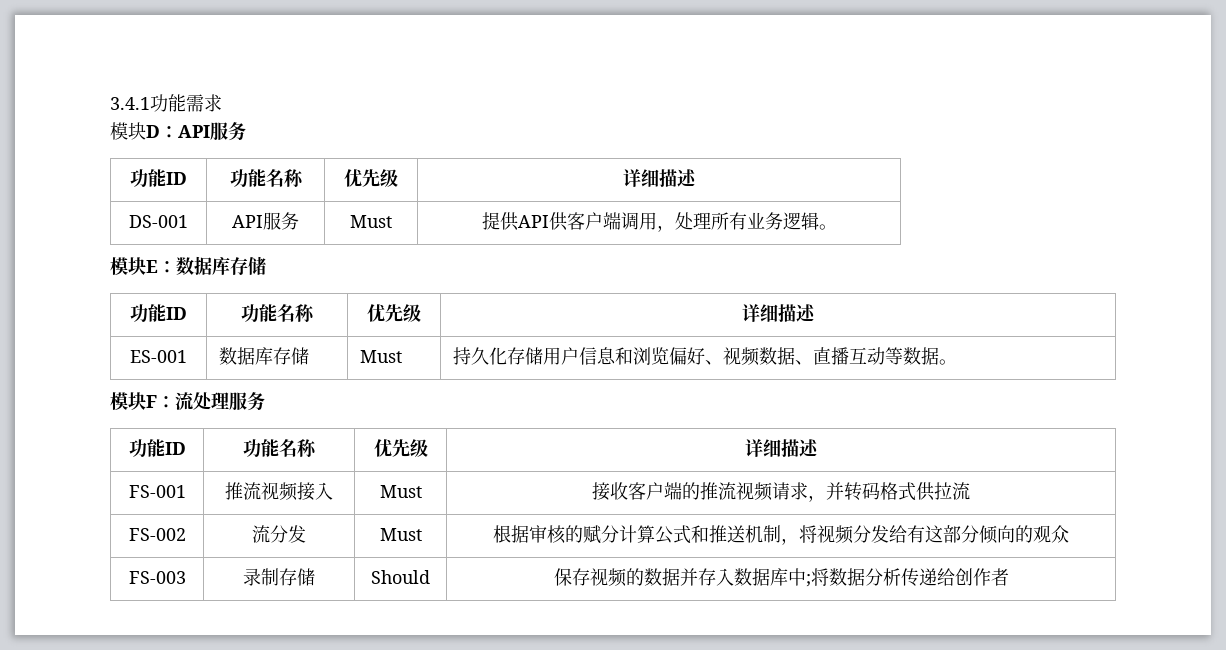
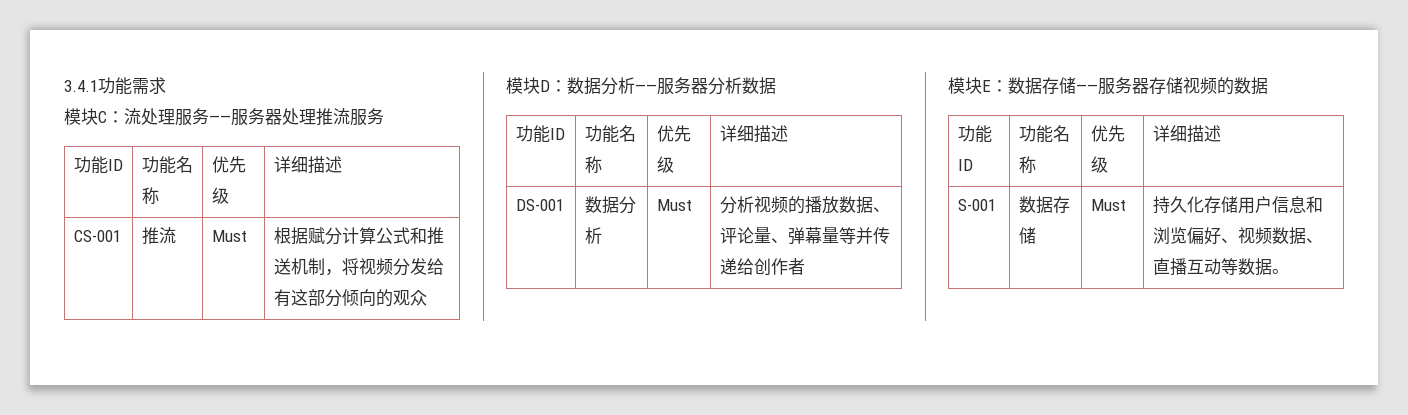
[146,122,246,141] [130,169,187,187] [229,169,304,187] [344,169,398,187] [623,169,697,187] [129,215,188,228] [232,212,299,230] [350,215,392,228] [481,212,837,232] [110,256,266,275] [130,304,187,322] [241,304,315,322] [367,304,421,322] [742,304,816,322] [130,350,187,363] [218,347,273,365] D：API服务 // 功能ID | 功能名称 | 优先级 | 详细描述 // DS-001 | API服务 | Must | 提供API供客户端调用，处理所有业务逻辑。 // 模块E：数据库存储 // 功能ID | 功能名称 | 优先级 | 详细描述 // ES-001 | 数据库 -> [98,108,384,126] [73,156,123,174] [141,156,193,174] [141,187,159,204] [211,156,246,173] [211,187,229,204] [273,156,342,174] [73,230,121,242] [141,227,176,245] [211,230,247,242] [273,227,444,245] [273,258,444,276] [273,289,427,307] [506,77,776,95] [515,125,565,143] [584,125,636,143] [584,156,602,173] [656,125,691,142] [656,156,674,173] [719,125,788,143] [515,199,564,211] [584,196,636,214] [584,227,602,244] [656,199,692,211] [719,196,890,214] [719,227,890,245] [719,258,805,276] [948,77,1268,95] [957,125,992,143] [957,159,973,171] [1018,125,1070,143] [1018,156,1036,173] [1090,125,1125,142] [1090,156,1108,173] [1152,125,1221,143] [957,199,996,211] [1018,196,1053,214] C：流处理服务——服务器处理推流服务 // 功能ID | 功能名称 | 优先级 | 详细描述 // CS-001 | 推流 | Must | 根据赋分计算公式和推送机制，将视频分发给有这部分倾向的观众 // 模块D：数据分析——服务器分析数据 // 功能ID | 功能名称 | 优先级 | 详细描述 // DS-001 | 数据分析 | Must | 分析视频的播放数据、评论量、弹幕量等并传递给创作者 // 模块E：数据存储——服务器存储视频的数据 // 功能ID | 功能名称 | 优先级 | 详细描述 // S-001 | 数据
[110,392,265,411] [128,439,186,457] [243,439,317,457] [373,439,428,457] [745,439,819,457] [128,485,186,498] [225,482,333,501] [379,485,422,498] [592,482,970,502] [128,528,186,541] [252,525,306,543] [379,528,422,541] [493,525,1069,545] [128,571,186,584] [243,568,315,586] [371,570,430,584] [553,568,1009,587] // 模块F：流处理服务 // 功能ID | 功能名称 | 优先级 | 详细描述 // FS-001 | 推流视频接入 | Must | 接收客户端的推流视频请求，并转码格式供拉流 // FS-002 | 流分发 | Must | 根据审核的赋分计算公式和推送机制，将视频分发给有这部分倾向的观众 // FS-003 | 录制存储 | Should | 保存视频的数据并存入数据库中;将数据分析传递给创作者 -> (1289, 271) none

